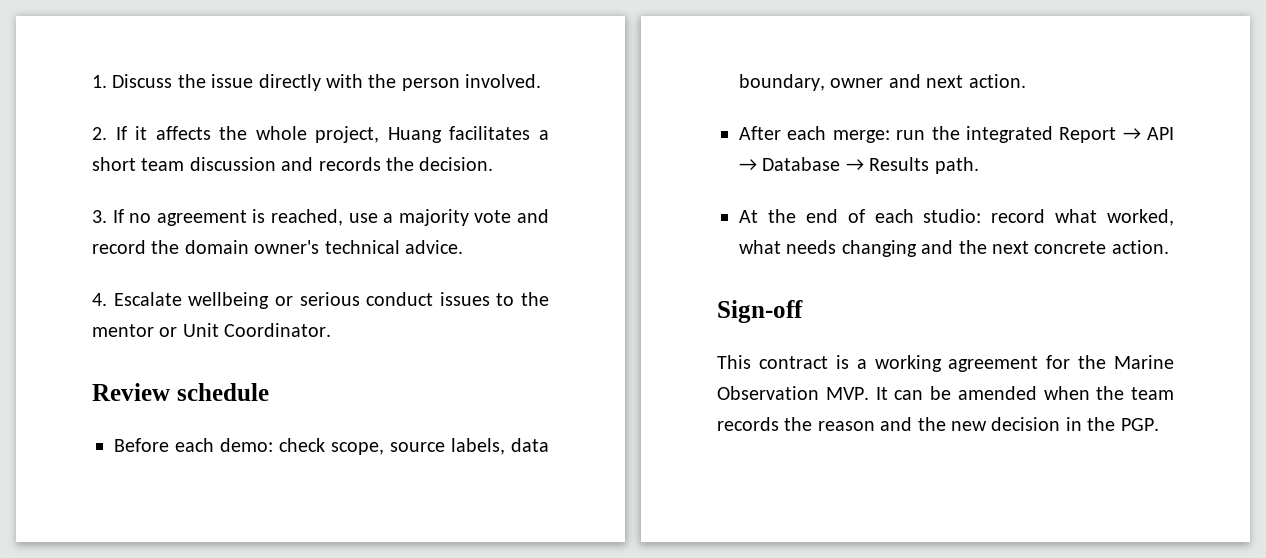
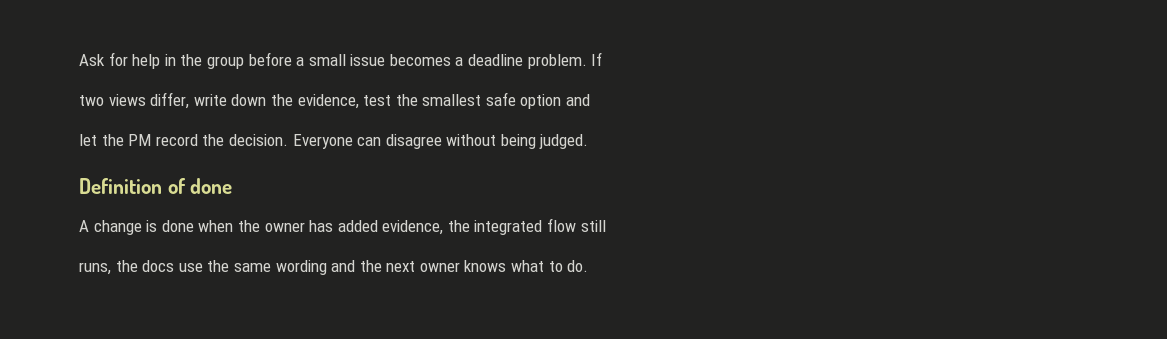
[92,74,542,91] [92,126,549,143] [92,157,494,171] [92,209,550,226] [92,240,463,254] [92,292,549,309] [92,323,332,337] [92,383,269,401] [114,438,549,455] [739,74,1026,91] [739,126,1174,143] [739,157,979,174] [739,209,1174,226] [739,240,1169,257] [717,300,803,323] [717,355,1174,372] [717,386,1174,400] [717,417,1159,431] 1. Discuss the issue directly with the person involved. // 2. If it affects the whole project, Huang facilitates a short team discussion and records the decision. // 3. If no agreement is reached, use a majority vote and record the domain owner's technical advice. // 4. Escalate wellbeing or serious conduct issues to the mentor or Unit Coordinator. // Review schedule // Before each demo: check scope, source labels, data boundary, owner and next action. // After each merge: run the integrated Report → API → Database → Results path. // At the end of each studio: record what worked, what needs changing and the next concrete action. // Sign-off // This contract is a working agreement for the Marine Observation MVP. It can be amended when the team records the reason and the new decision in the PGP. -> [79,52,603,69] [79,92,591,109] [79,134,589,149] [79,178,233,194] [79,218,606,235] [79,260,589,275] Ask for help in the group before a small issue becomes a deadline problem. If // two views differ, write down the evidence, test the smallest safe option and // let the PM record the decision. Everyone can disagree without being judged. // Definition of done // A change is done when the owner has added evidence, the integrated flow still // runs, the docs use the same wording and the next owner knows what to do.

